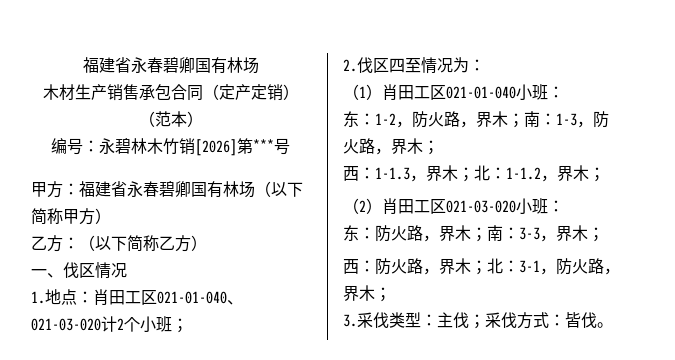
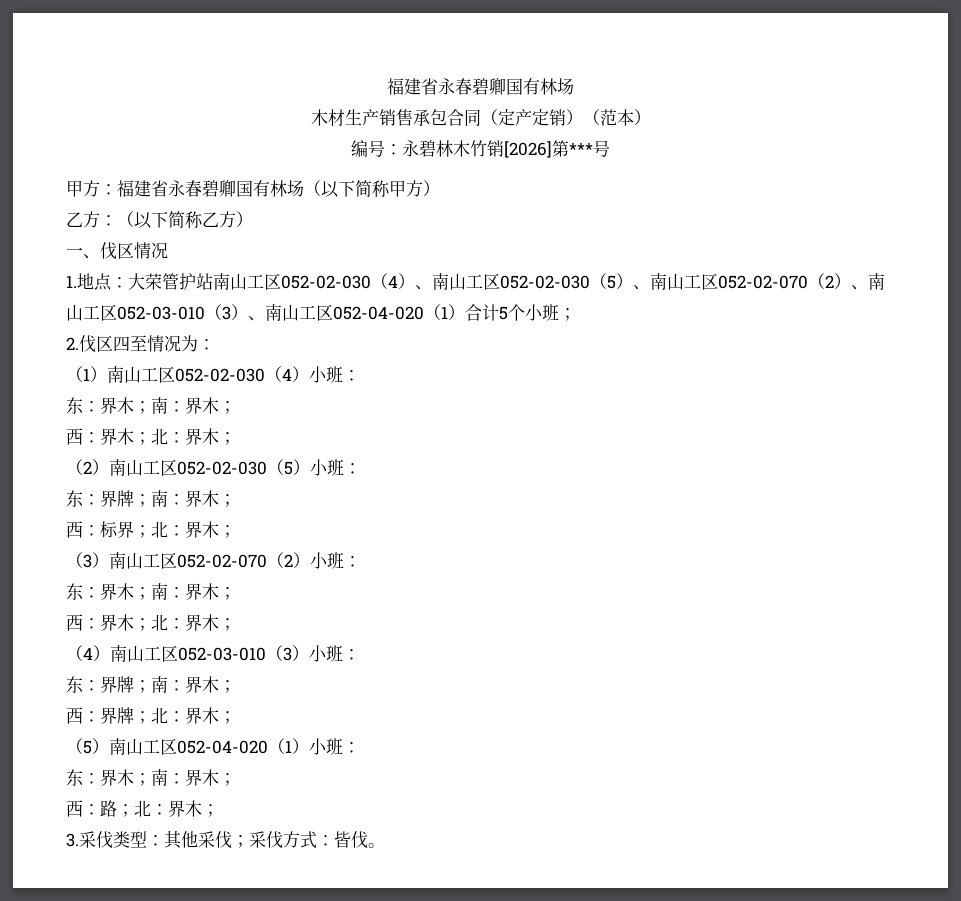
[93,289,243,305] [31,316,124,332] 肖田工区021-01-040、021-03-020计2 -> [128,273,885,290] [66,304,508,321] 大荣管护站南山工区052-02-030（4）、南山工区052-02-030（5）、南山工区052-02-070（2）、南山工区052-03-010（3）、南山工区052-04-020（1）合计5
[382,84,564,101] [343,111,609,128] [343,138,439,155] [343,165,557,182] 肖田工区021-01-040小班： // 东：1-2，防火路，界木；南：1-3，防火路，界木； // 西：1-1.3，界木；北：1-1.2， -> [107,366,360,383] [66,397,236,414] [66,428,185,445] 南山工区052-02-030（4）小班： // 东：界木；南：界木； // 西：界木；北：
[382,198,564,215] [343,225,604,242] [343,258,620,275] 肖田工区021-03-020小班： // 东：防火路，界木；南：3-3，界木； // 西：防火路，界木；北：3-1，防火路， -> [109,459,361,476] [66,490,236,507] [66,521,236,538] [66,552,361,569] [66,583,236,600] [66,614,236,631] [66,645,360,662] [66,676,236,693] [66,707,236,724] [66,738,360,755] [66,769,236,786] [66,800,168,817] 南山工区052-02-030（5）小班： // 东：界牌；南：界木； // 西：标界；北：界木； // （3）南山工区052-02-070（2）小班： // 东：界木；南：界木； // 西：界木；北：界木； // （4）南山工区052-03-010（3）小班： // 东：界牌；南：界木； // 西：界牌；北：界木； // （5）南山工区052-04-020（1）小班： // 东：界木；南：界木； // 西：路；北：
[437,312,453,328] 主 -> [164,830,215,849] 其他采

